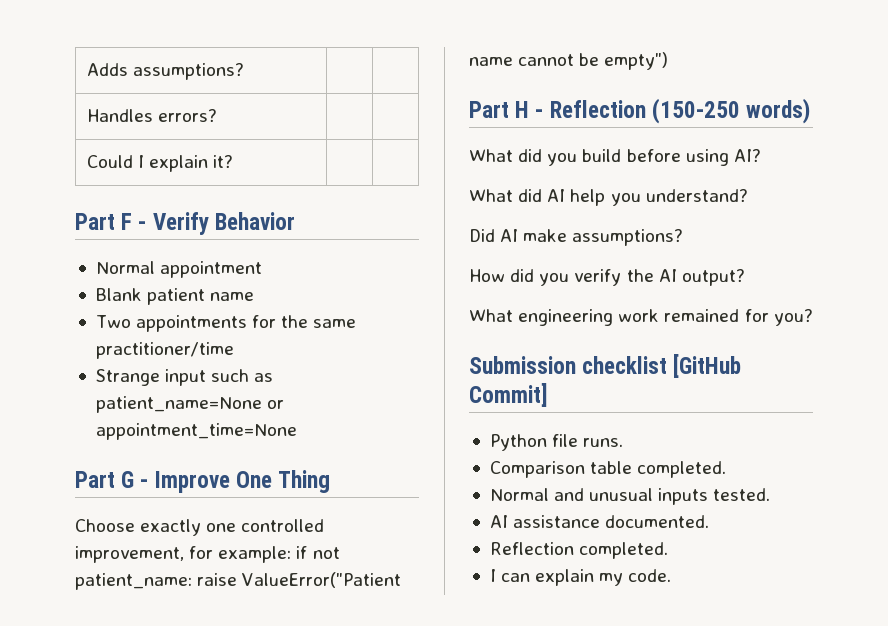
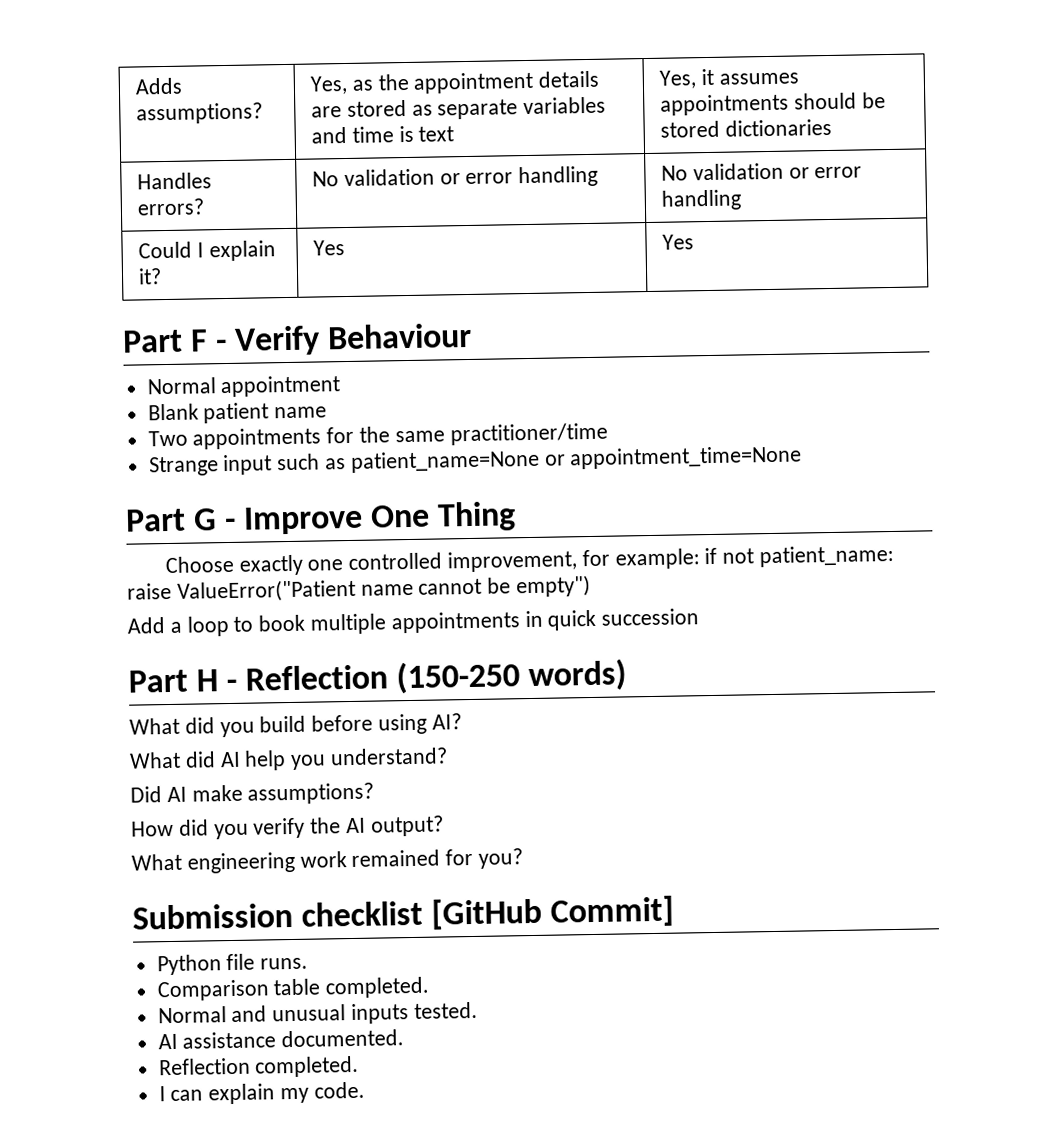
[87,109,218,122] | // Handles errors? | | -> [310,70,600,95] [311,96,607,120] [311,125,455,144] [659,68,799,89] [660,92,886,116] [660,118,832,138] [137,172,213,190] [137,198,206,216] [312,165,599,188] [661,162,863,181] [661,189,743,211] Yes, as the appointment details are stored as separate variables and time is text | Yes, it assumes appointments should be stored dictionaries // Handles errors? | No validation or error handling | No validation or error handling
(234, 161) | -> [313,240,346,256] [662,234,695,250] Yes | Yes
[214,212,295,230] Behavior -> [327,322,473,350] Behaviour
(669, 61) none -> [127,608,700,637] // Add a loop to book multiple appointments in quick succession

